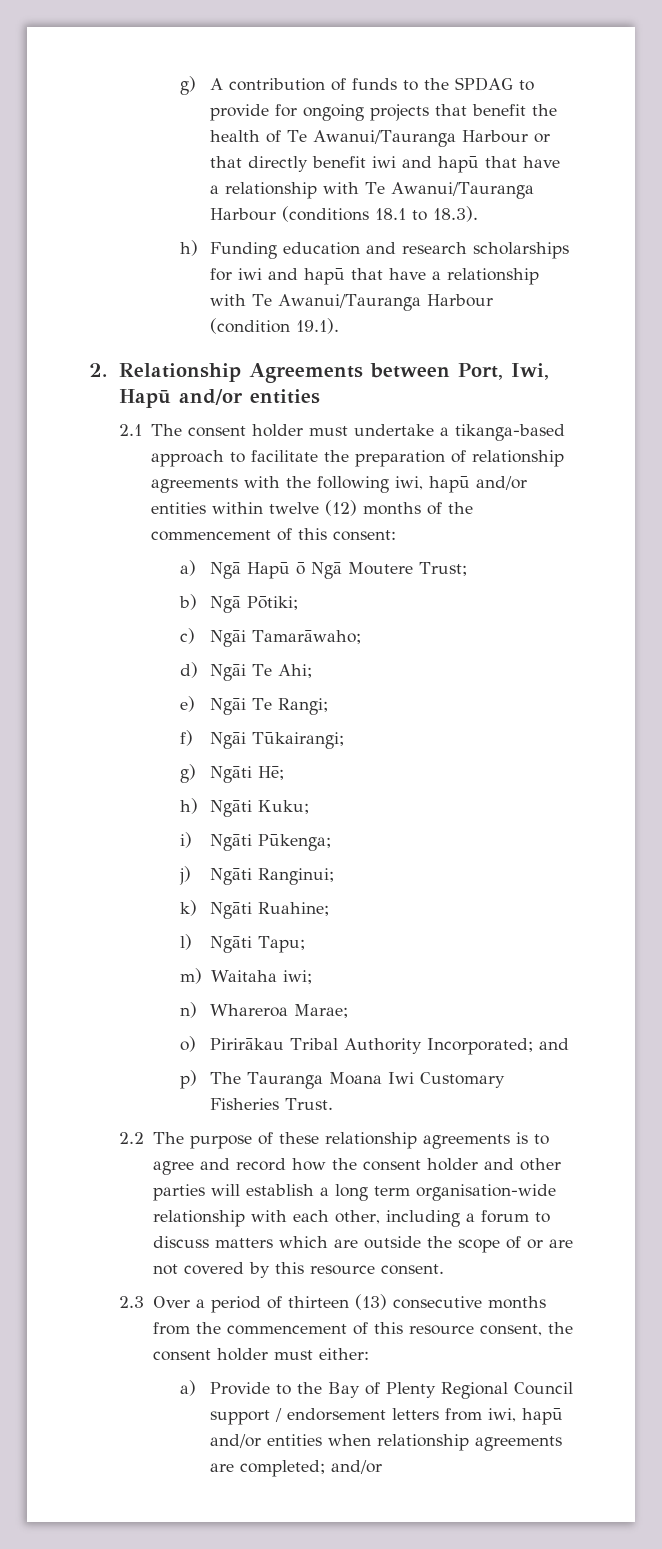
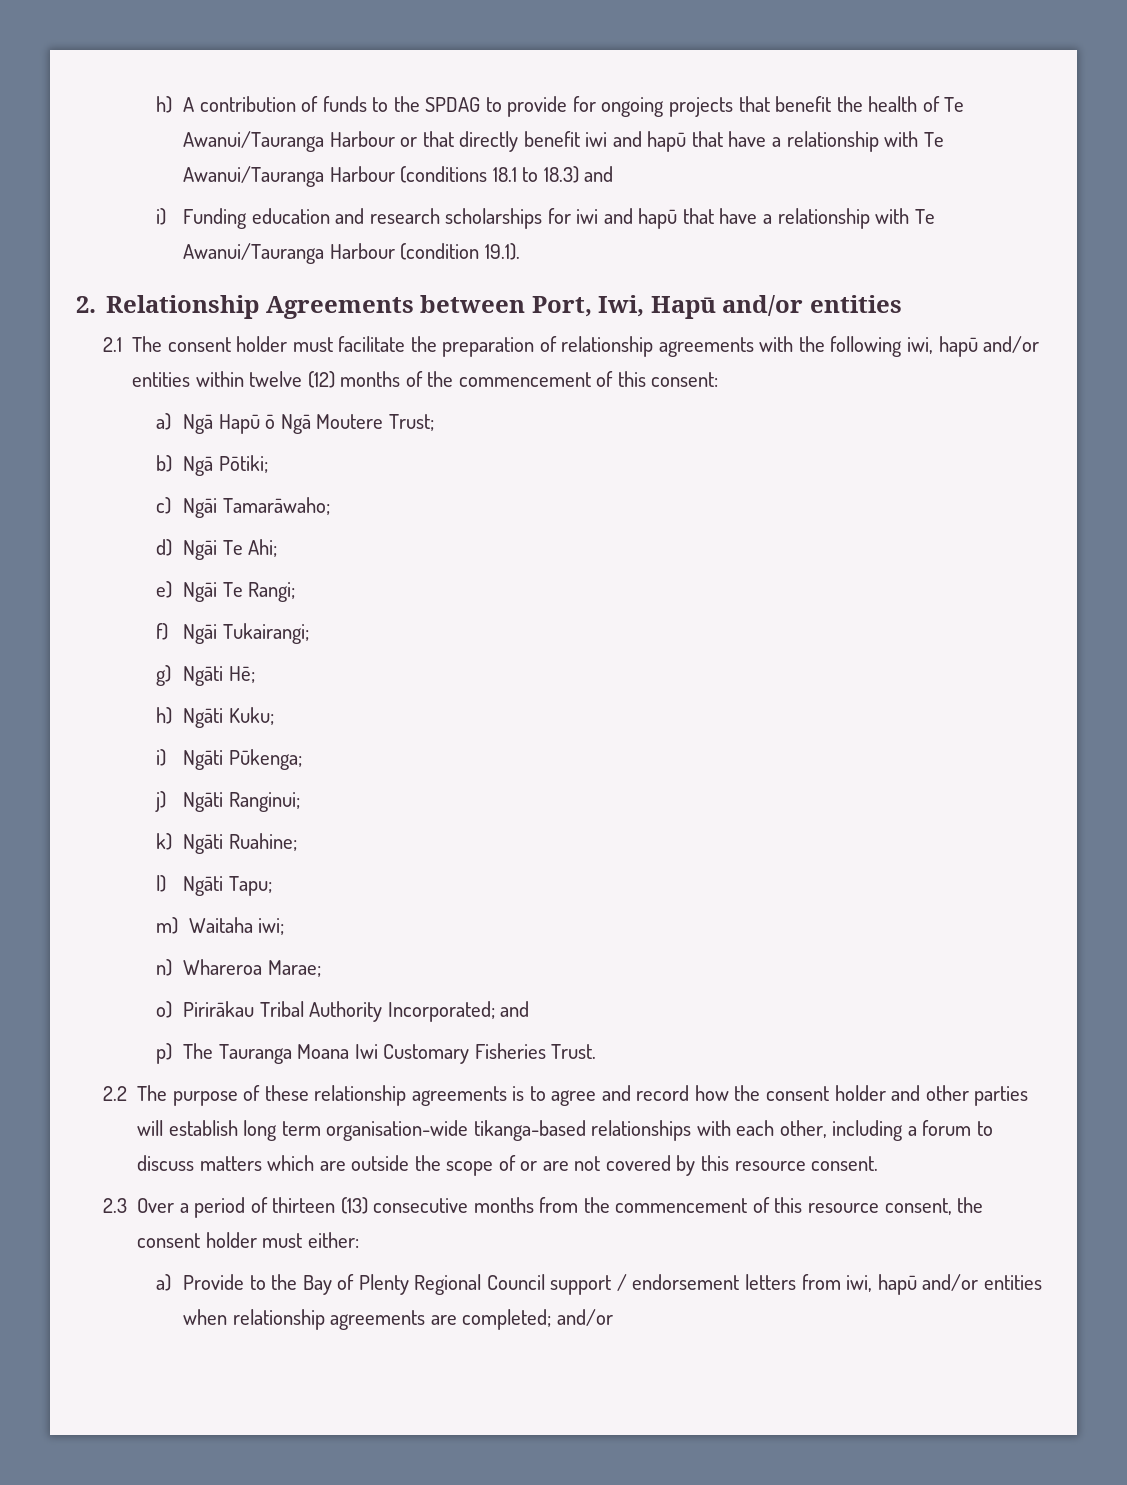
[179,76,196,95] g) -> [156,96,173,113] h)
[432,206,478,222] [179,240,198,256] 18.3). // h) -> [543,166,614,183] [156,208,167,225] 18.3) and // i)
[353,424,565,441] [150,450,245,467] undertake a tikanga-based approach to -> (333, 344) none
[251,732,344,749] Tūkairangi; -> [222,623,309,644] Tukairangi;
[319,1187,329,1196] a -> (238, 1128) none
[152,1210,245,1227] relationship -> [473,1120,692,1141] tikanga-based relationships

